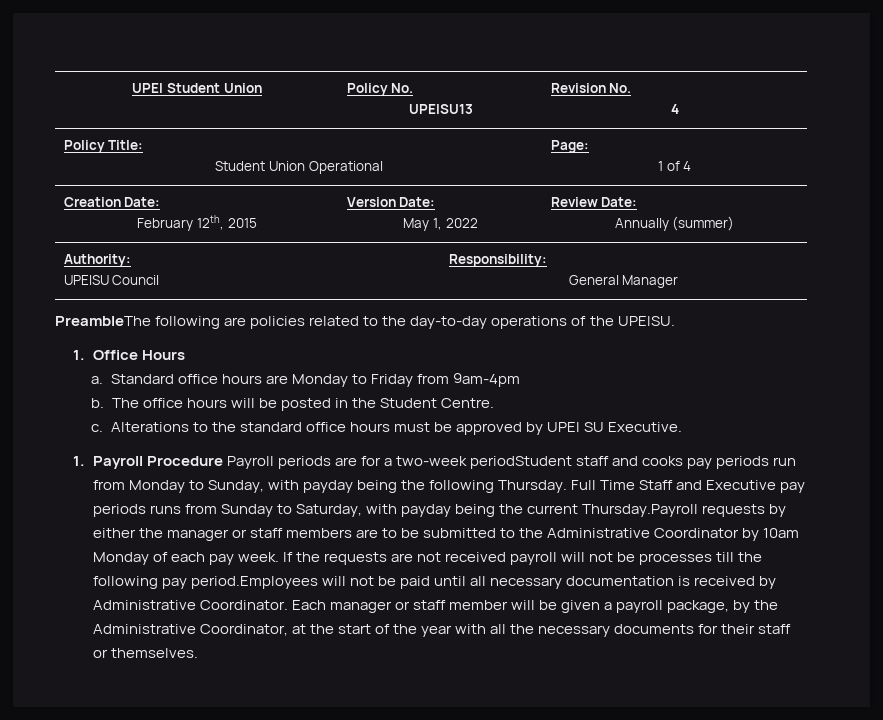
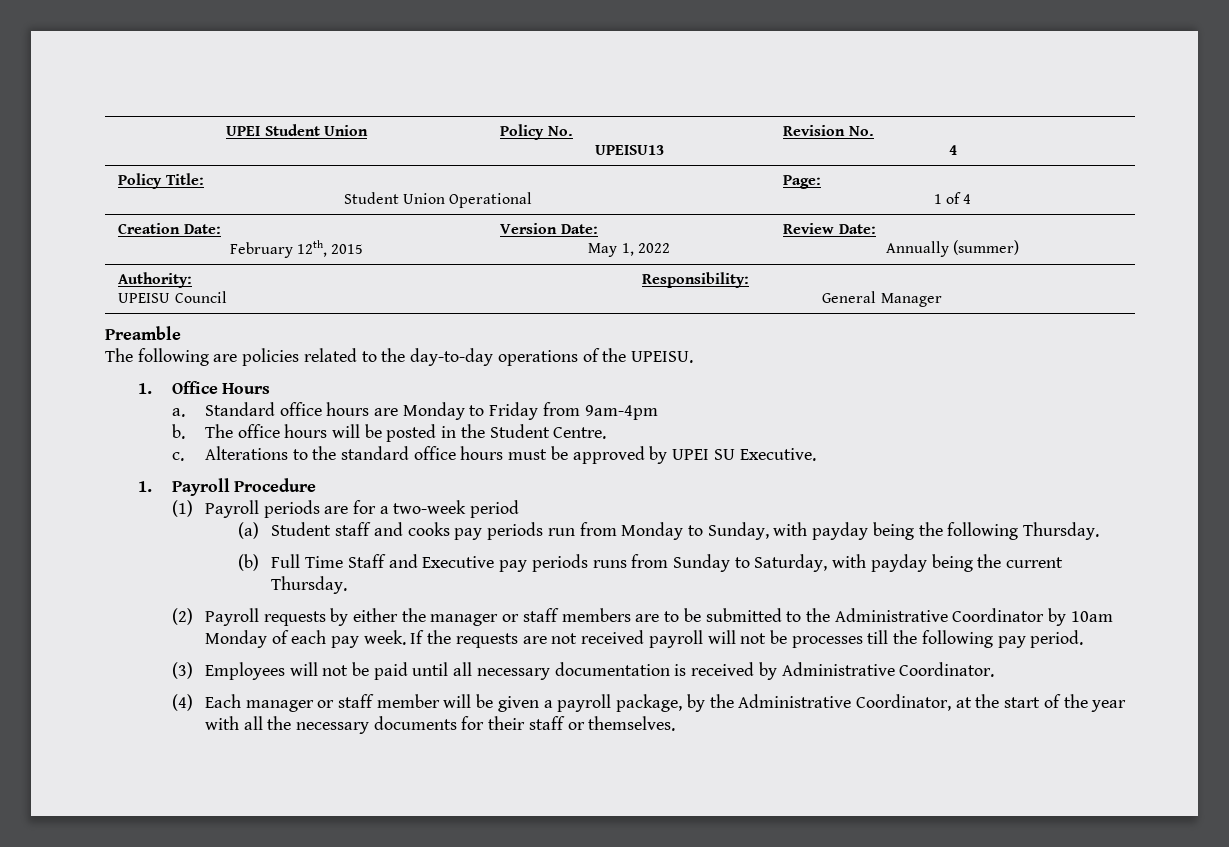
[55,316,151,326] PreambleThe -> [105,326,181,340] [105,348,133,362] Preamble // The
(223, 461) none -> [171,500,193,517] // (1)
[469,456,572,469] periodStudent -> [470,500,520,518] [238,522,332,539] period // (a) Student
(568, 486) none -> [238,554,260,571] // (b)
[582,504,699,517] Thursday.Payroll -> [271,576,348,594] [171,608,259,626] Thursday. // (2) Payroll
[190,576,318,589] period.Employees -> [1030,630,1084,648] [171,662,285,680] period. // (3) Employees
(288, 605) none -> [171,694,193,711] // (4)

